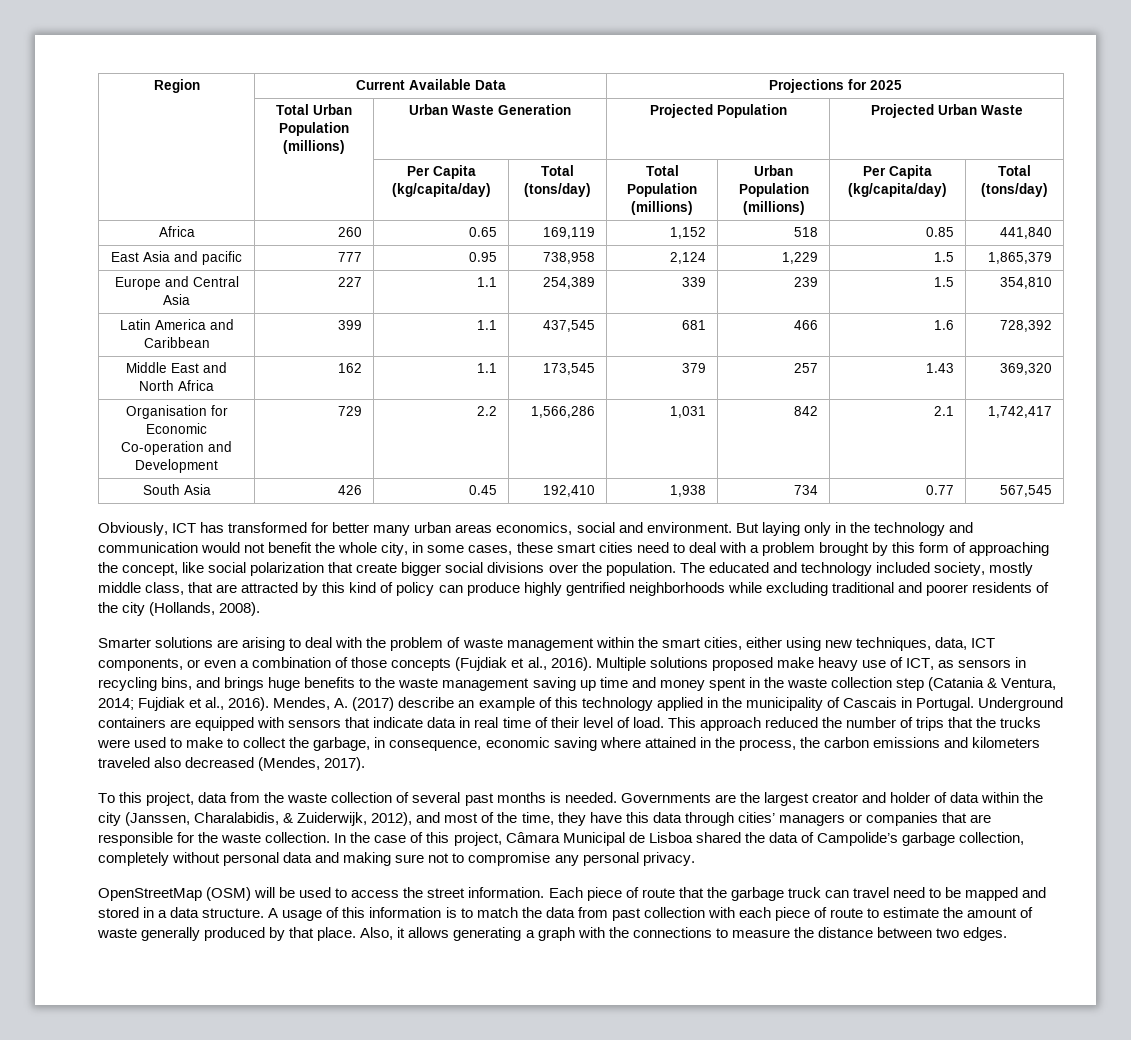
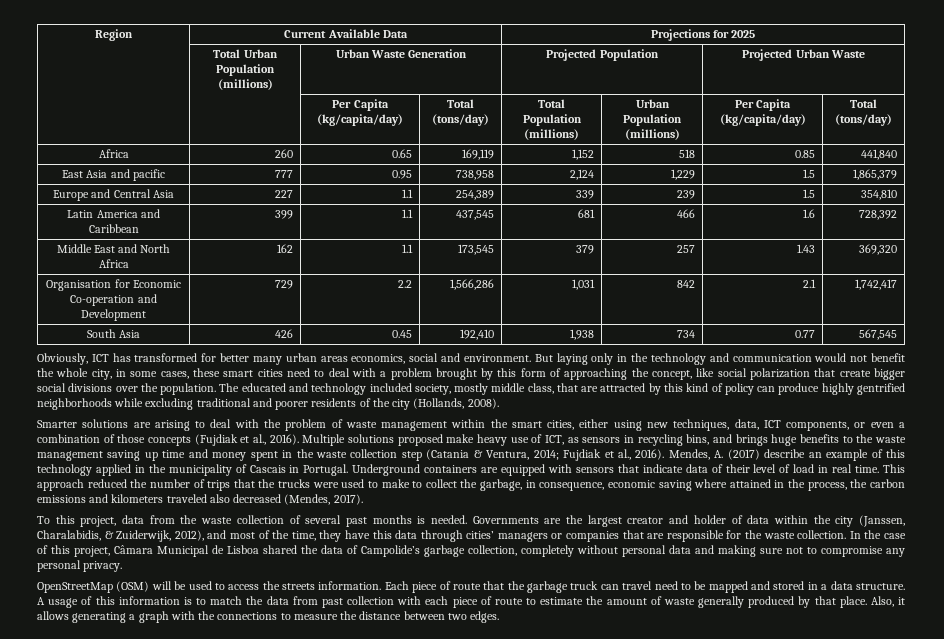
[459,717,531,728] in real time -> (708, 468) none
[632,717,664,728] load. -> [793,464,880,473] load in real time.
[427,888,466,898] street -> [282,583,316,590] streets

